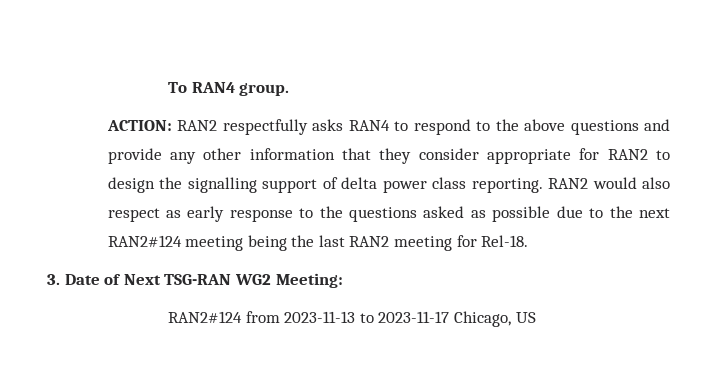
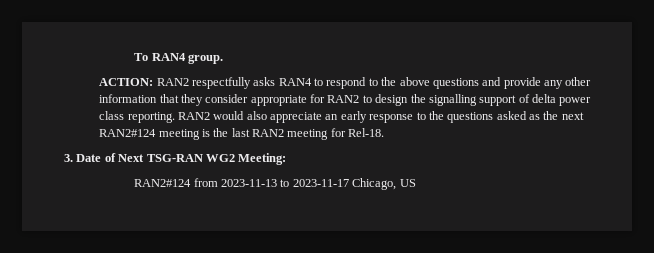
[107,208,181,222] respect as -> [270,112,339,123] appreciate an
[492,206,604,222] possible due to -> (541, 117) none
[247,235,287,251] being -> [201,129,210,137] is

